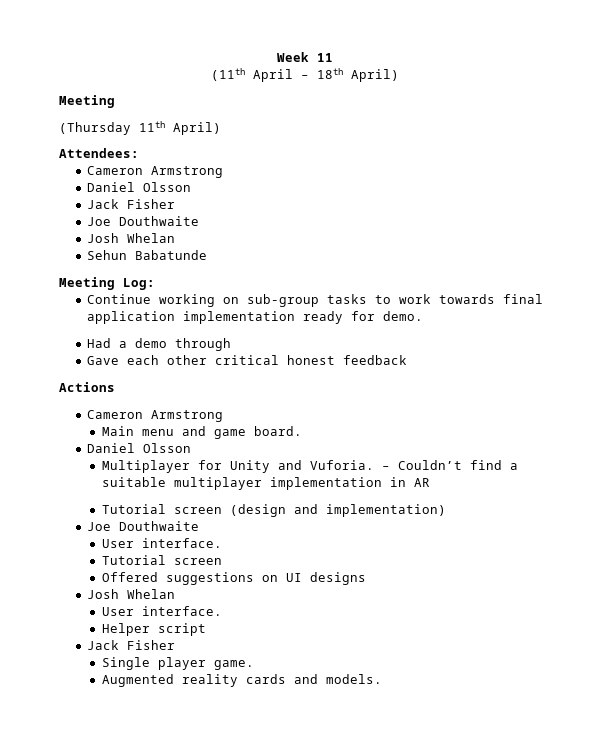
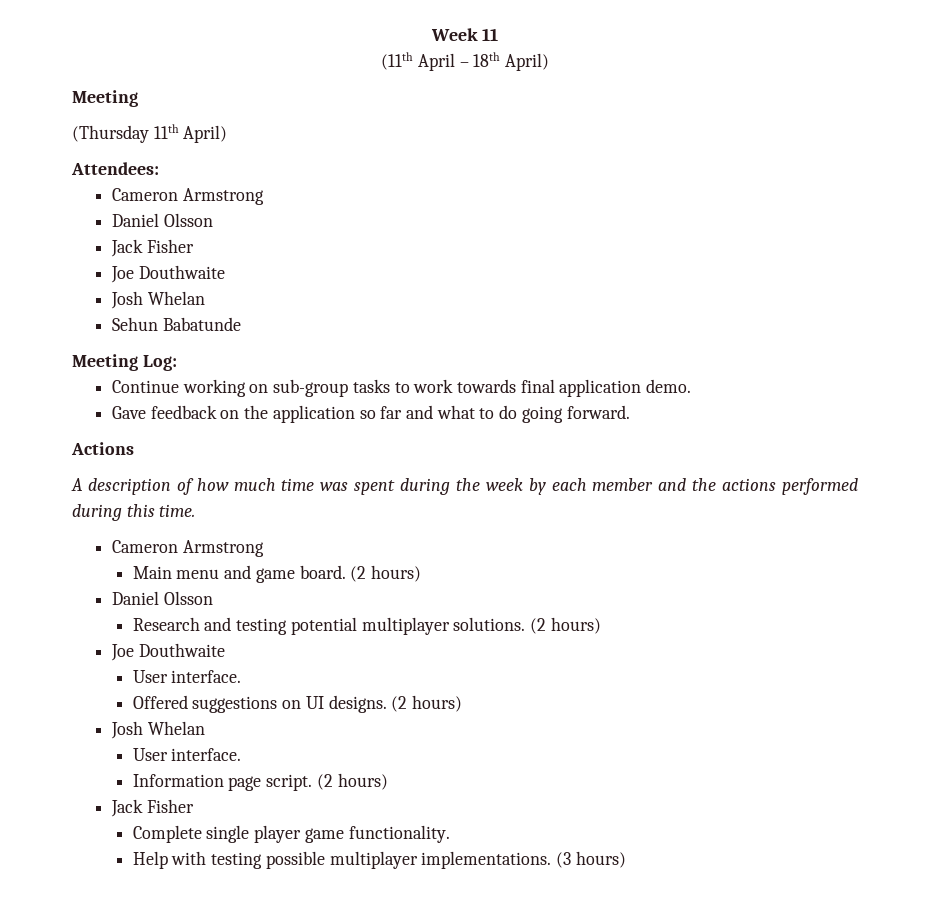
[183,311,424,324] [87,338,232,351] [87,355,408,365] [59,382,115,392] implementation ready for demo. // Had a demo through // Gave each other critical honest feedback // Actions -> [646,379,692,393] [111,405,630,423] [71,442,134,455] [71,478,858,495] [72,504,196,521] demo. // Gave feedback on the application so far and what to do going forward. // Actions // A description of how much time was spent during the week by each member and the actions performed during this time.
[87,443,192,453] [101,460,518,473] [101,477,430,490] [101,504,446,517] // Daniel Olsson // Multiplayer for Unity and Vuforia. – Couldn’t find a suitable multiplayer implementation in AR // Tutorial screen (design and implementation) -> [350,565,421,582] [111,591,213,605] [132,617,601,635] (2 hours) // Daniel Olsson // Research and testing potential multiplayer solutions. (2 hours)
[101,555,222,565] // Tutorial screen -> (242, 676) none
[309,572,366,585] designs -> [328,695,462,713] designs. (2 hours)
[101,623,206,636] [87,640,176,650] [101,657,254,670] [101,674,382,687] Helper script // Jack Fisher // Single player game. // Augmented reality cards and models. -> [132,773,388,791] [110,799,194,817] [132,825,450,843] [132,851,626,869] Information page script. (2 hours) // Jack Fisher // Complete single player game functionality. // Help with testing possible multiplayer implementations. (3 hours)

